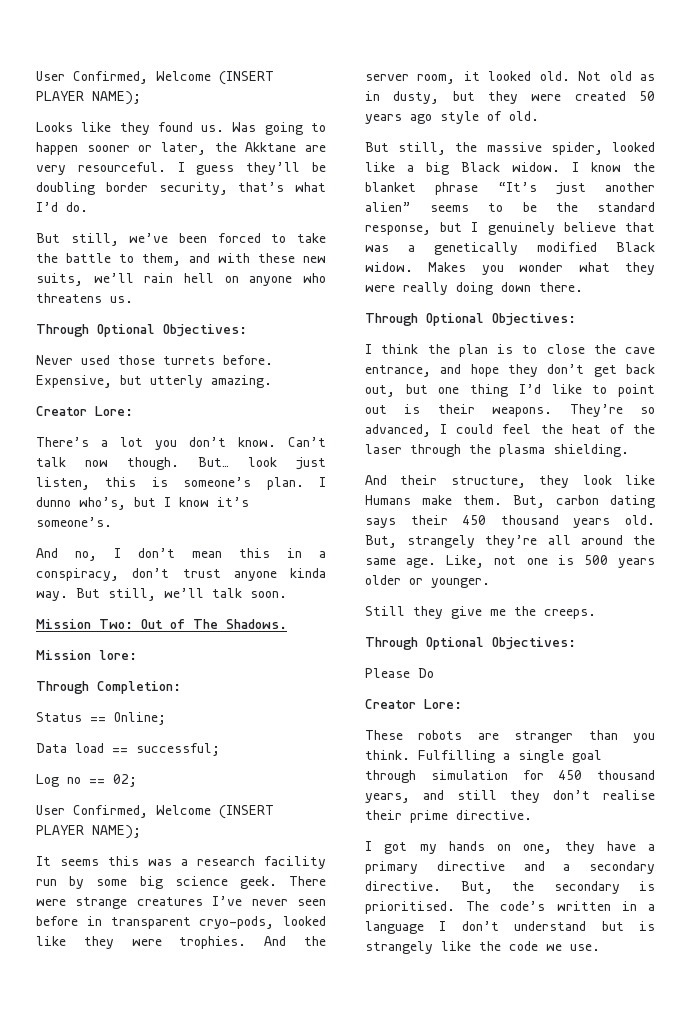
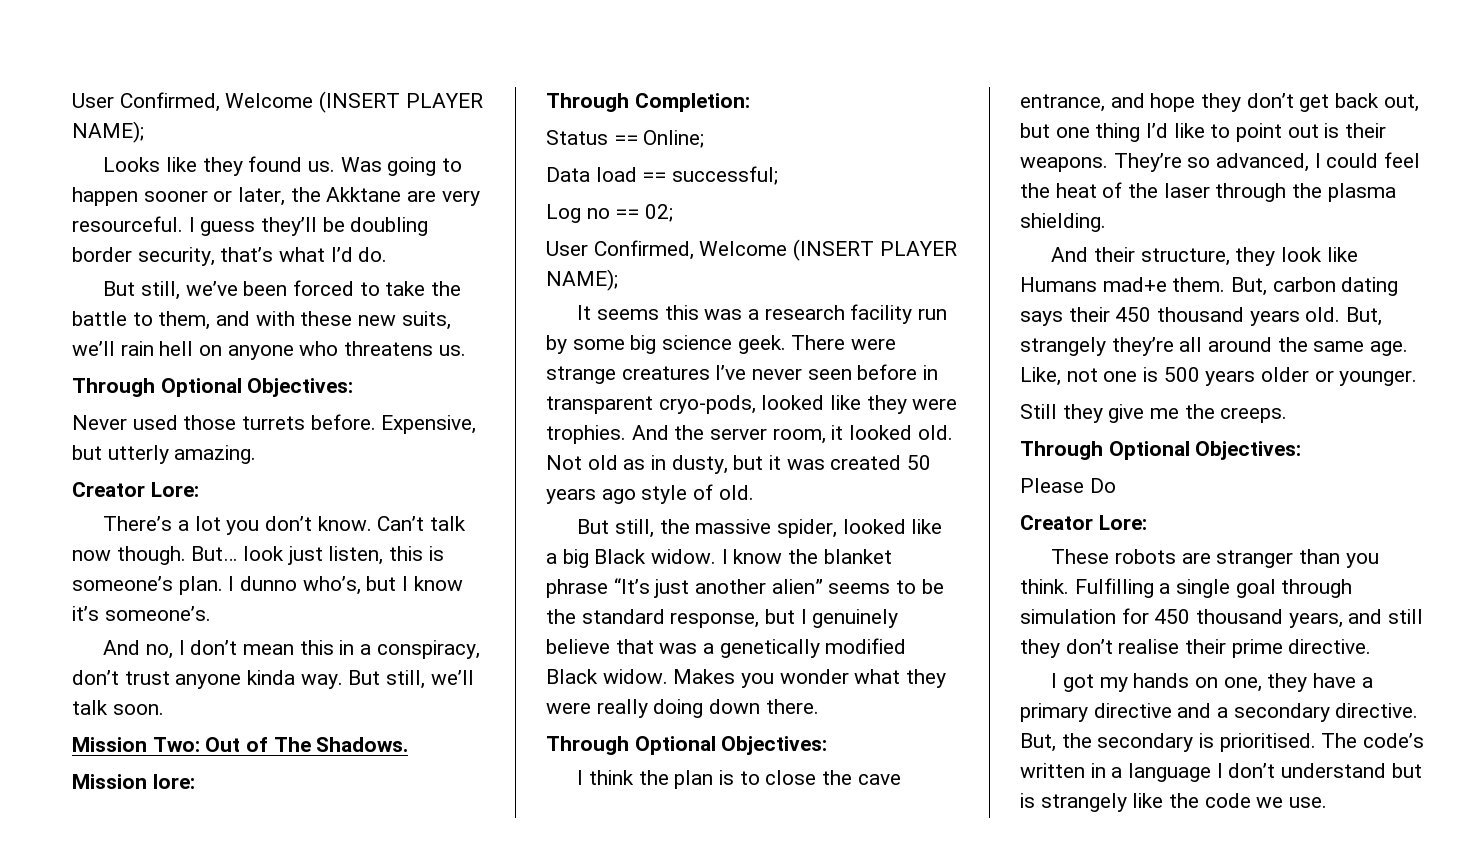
[488,91,562,104] they were -> [769,455,825,470] it was
[422,495,452,505] make -> [1102,277,1167,292] mad+e

